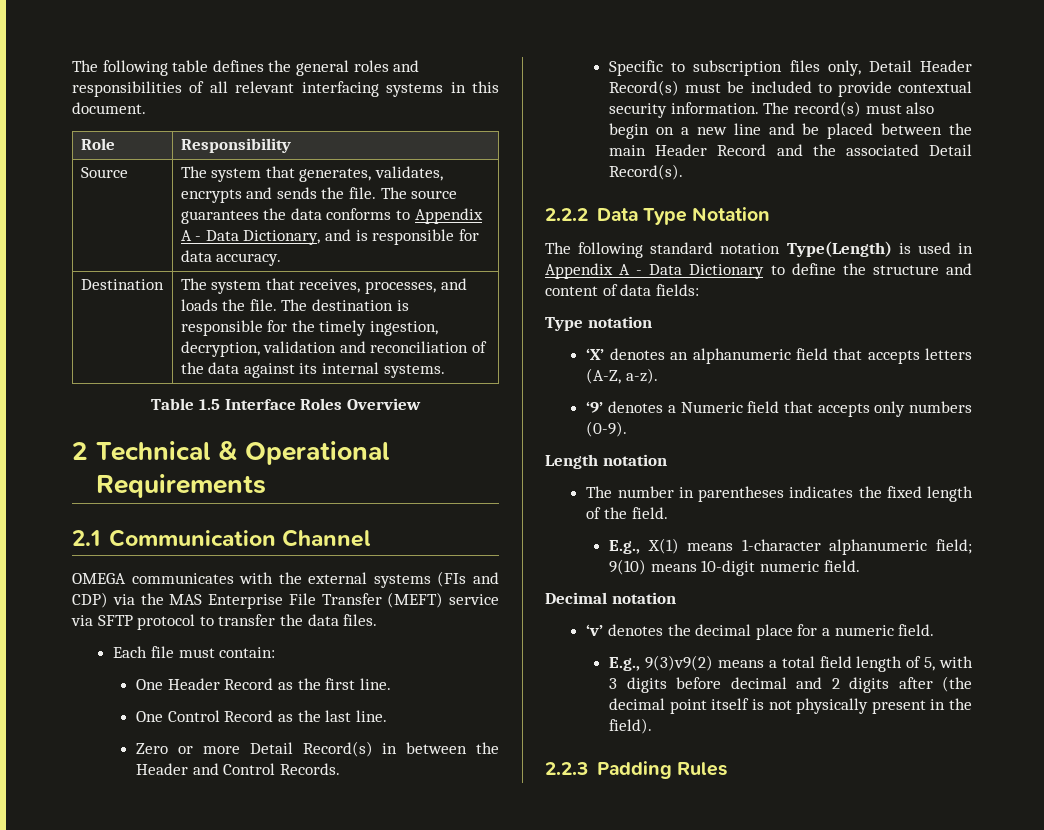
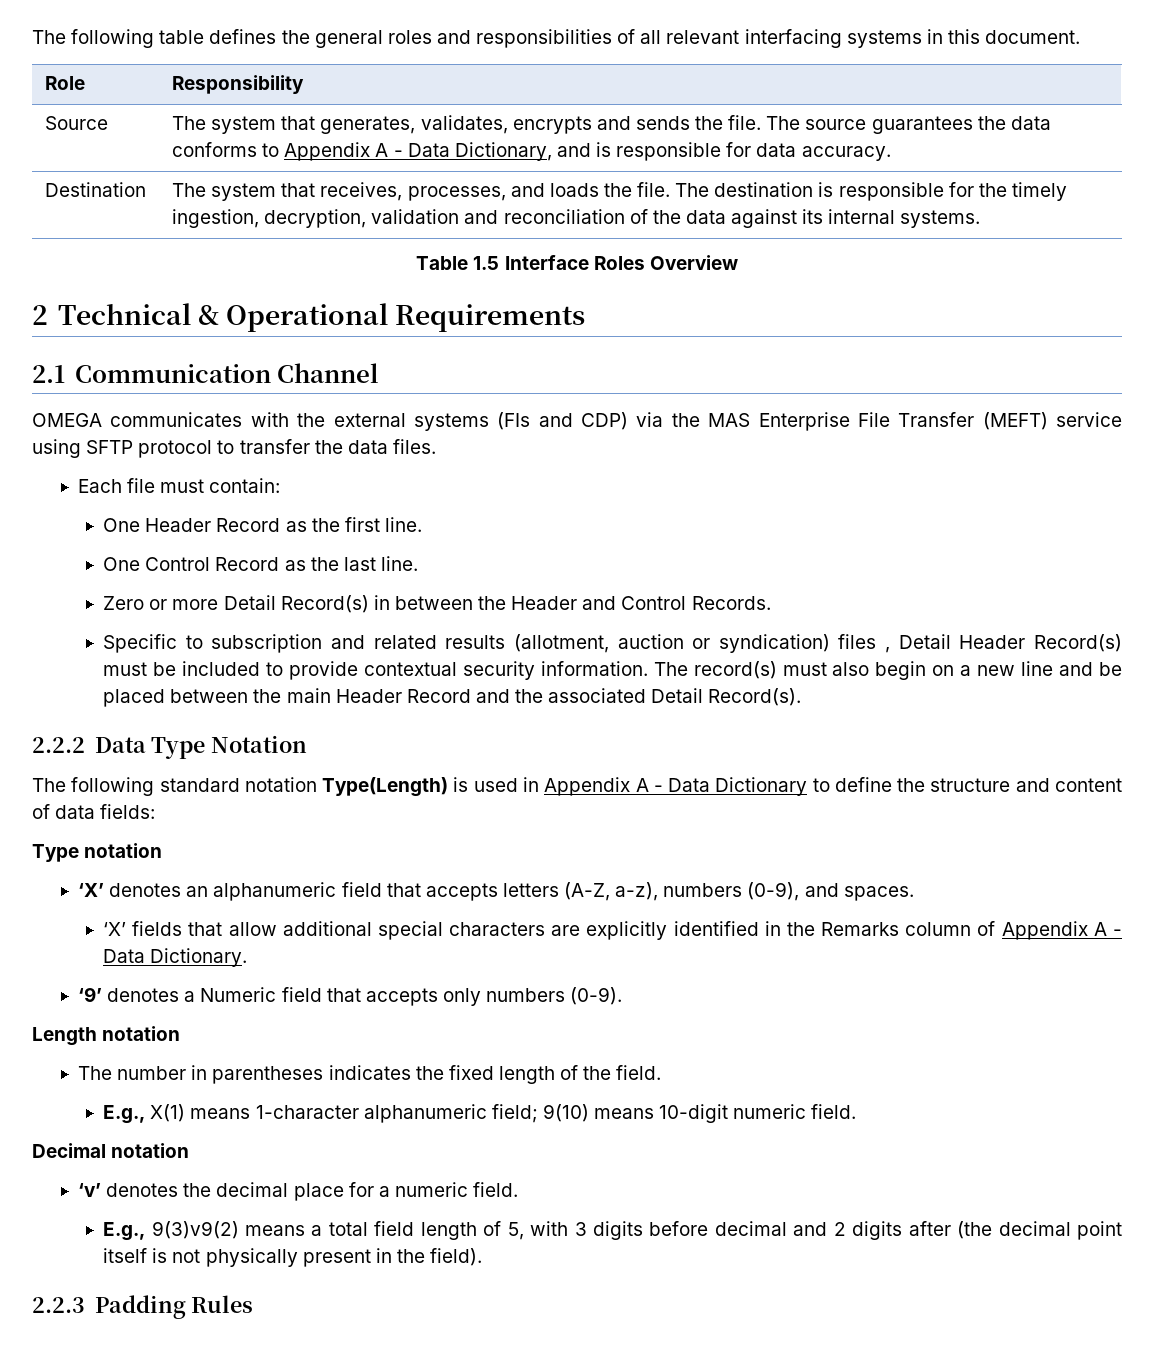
[71,615,93,626] via -> [32,439,81,458] using
[789,60,861,76] files only, -> [331,634,891,653] and related results (allotment, auction or syndication) files ,
[626,368,659,384] a-z). -> [615,882,914,901] [103,921,1122,940] [103,948,248,967] a-z), numbers (0-9), and spaces. // ‘X’ fields that allow additional special characters are explicitly identified in the Remarks column of Appendix A - Data Dictionary.

